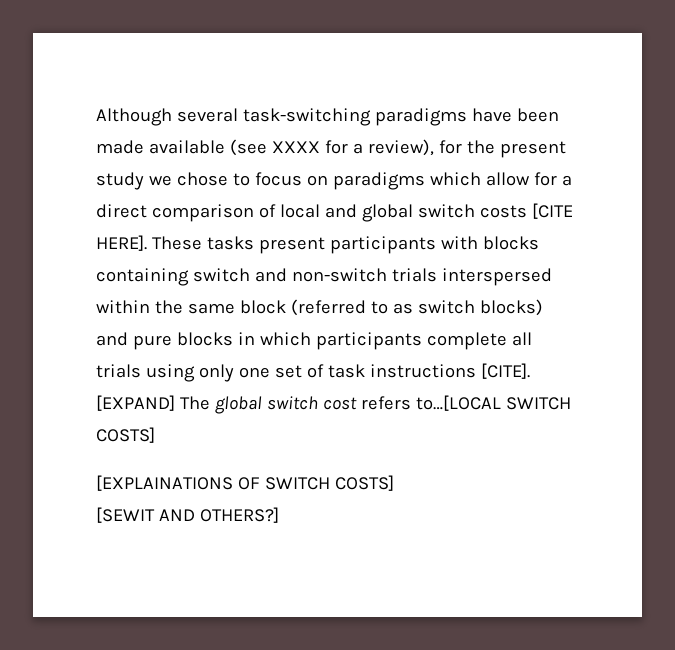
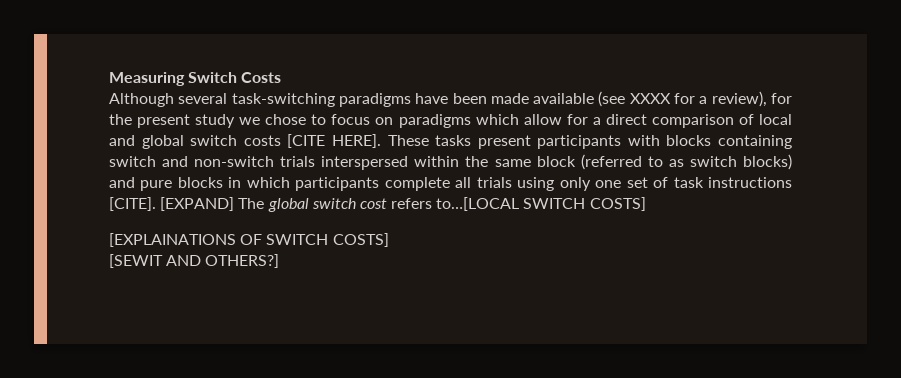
(96, 117) none -> [109,72,282,86] Measuring Switch Costs //

